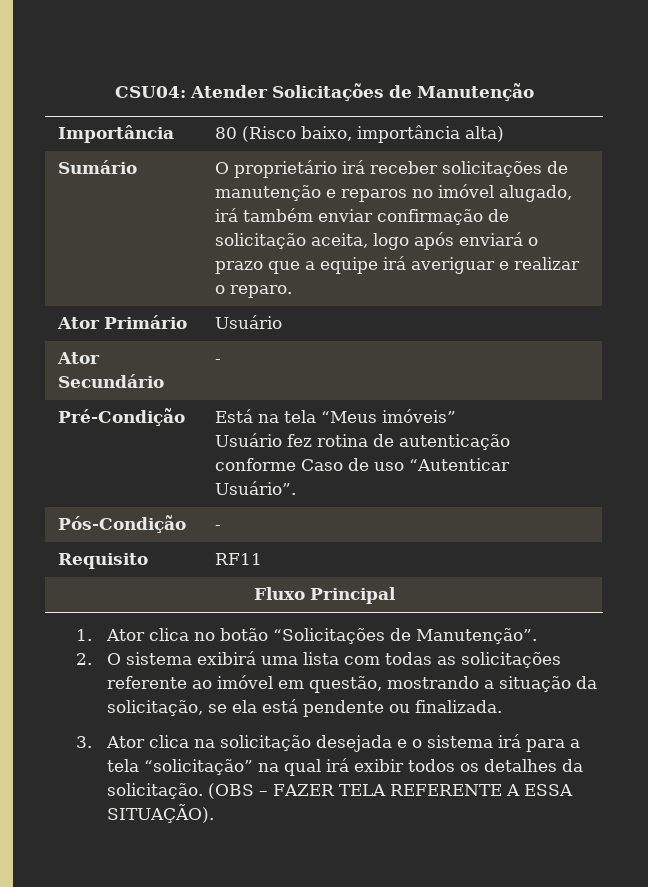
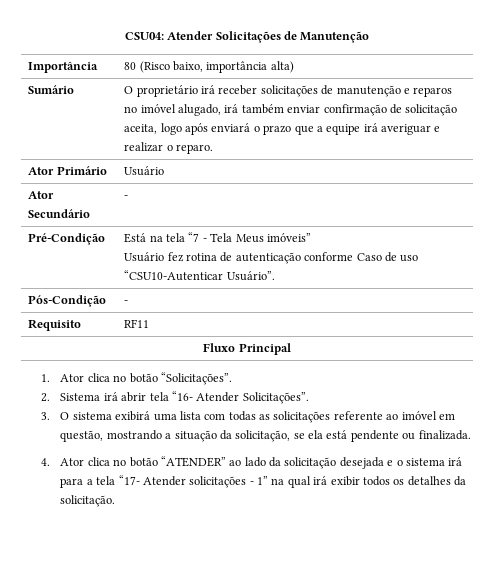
[321,411,378,423] “Meus -> [188,232,264,243] “7 - Tela Meus
[409,458,511,471] “Autenticar -> [124,270,224,281] “CSU10-Autenticar
[273,628,538,644] [76,653,93,665] “Solicitações de Manutenção”. // 2. -> [160,372,232,385] [40,391,309,404] [40,412,50,420] “Solicitações”. // 2. Sistema irá abrir tela “16- Atender Solicitações”. // 3.
[76,735,216,748] 3. Ator clica na -> [40,456,282,467] 4. Ator clica no botão “ATENDER” ao lado da
[144,759,254,775] “solicitação” -> [118,475,269,488] “17- Atender solicitações - 1”
[208,783,574,799] [107,804,215,823] (OBS – FAZER TELA REFERENTE A ESSA SITUAÇÃO). -> (116, 501) none

